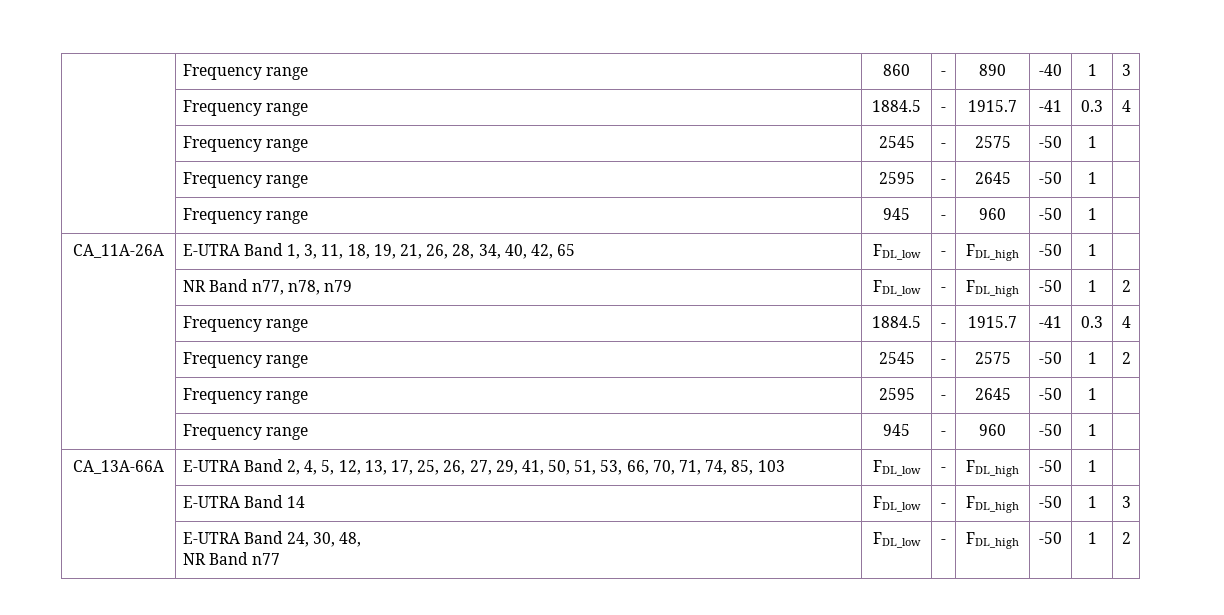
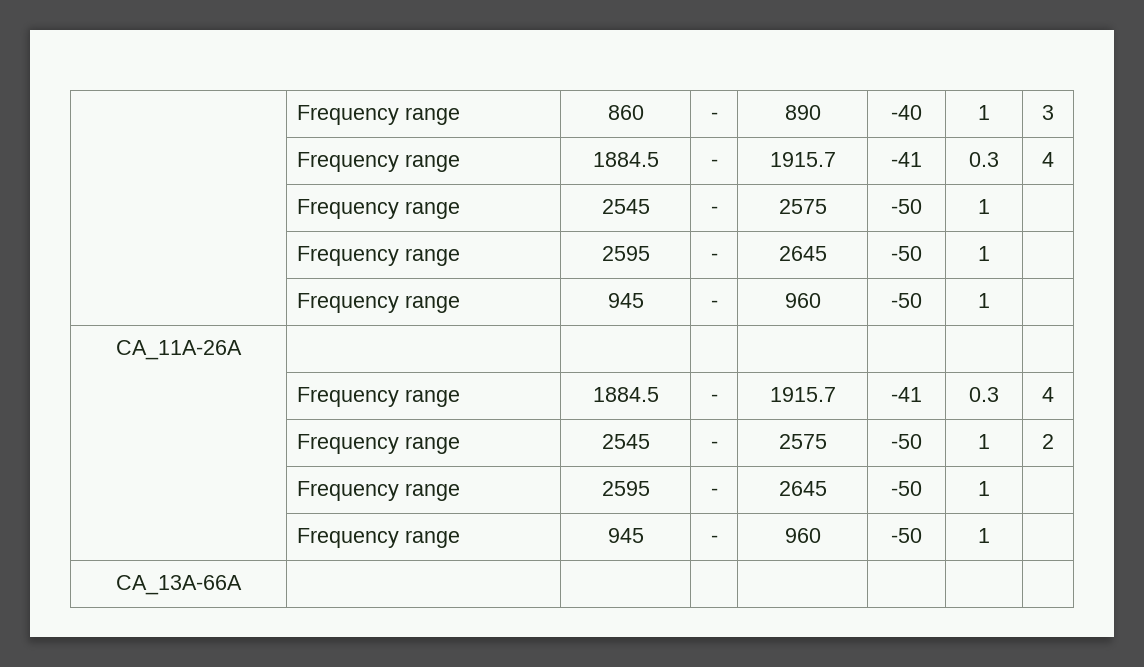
[182,243,576,259] [873,244,921,260] [941,251,946,256] [966,244,1019,261] [1039,244,1062,256] [1087,244,1097,256] [182,279,353,295] [873,280,921,296] [941,287,946,292] [966,280,1019,297] [1039,280,1062,292] [1087,280,1097,292] [1121,280,1131,292] E-UTRA Band 1, 3, 11, 18, 19, 21, 26, 28, 34, 40, 42, 65 | FDL_low | - | FDL_high | -50 | 1 | // | NR Band n77, n78, n79 | FDL_low | - | FDL_high | -50 | 1 | 2 -> (242, 350) | | | | | |
[182,459,785,475] [873,460,921,476] [941,467,946,472] [966,460,1019,477] [1039,460,1062,472] [1087,460,1097,472] [182,495,306,508] [873,496,921,512] [941,503,946,508] [966,496,1019,513] [1039,496,1062,508] [1087,496,1097,508] [1121,496,1131,508] [182,531,362,547] [182,552,281,565] [873,532,921,548] [941,539,946,544] [966,532,1019,549] [1039,532,1062,544] [1087,532,1097,544] [1121,532,1131,544] E-UTRA Band 2, 4, 5, 12, 13, 17, 25, 26, 27, 29, 41, 50, 51, 53, 66, 70, 71, 74, 85, 103 | FDL_low | - | FDL_high | -50 | 1 | // | E-UTRA Band 14 | FDL_low | - | FDL_high | -50 | 1 | 3 // | E-UTRA Band 24, 30, 48, // NR Band n77 | FDL_low | - | FDL_high | -50 | 1 | 2 -> (242, 585) | | | | | |

